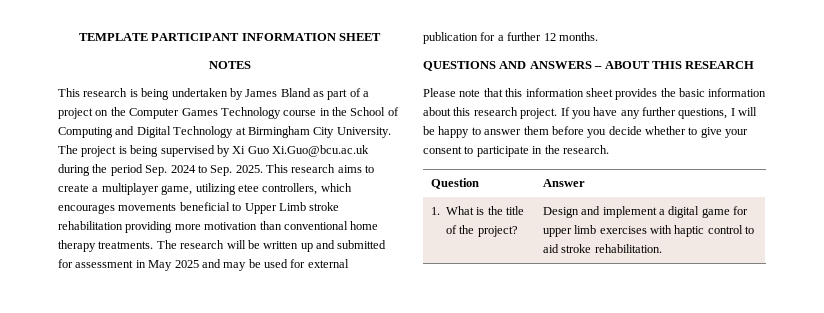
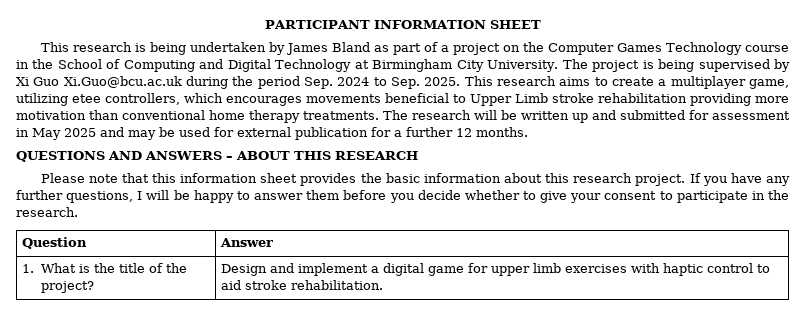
[78,33,148,41] TEMPLATE -> (264, 24) none
[208,61,251,69] // NOTES -> (541, 24) none

